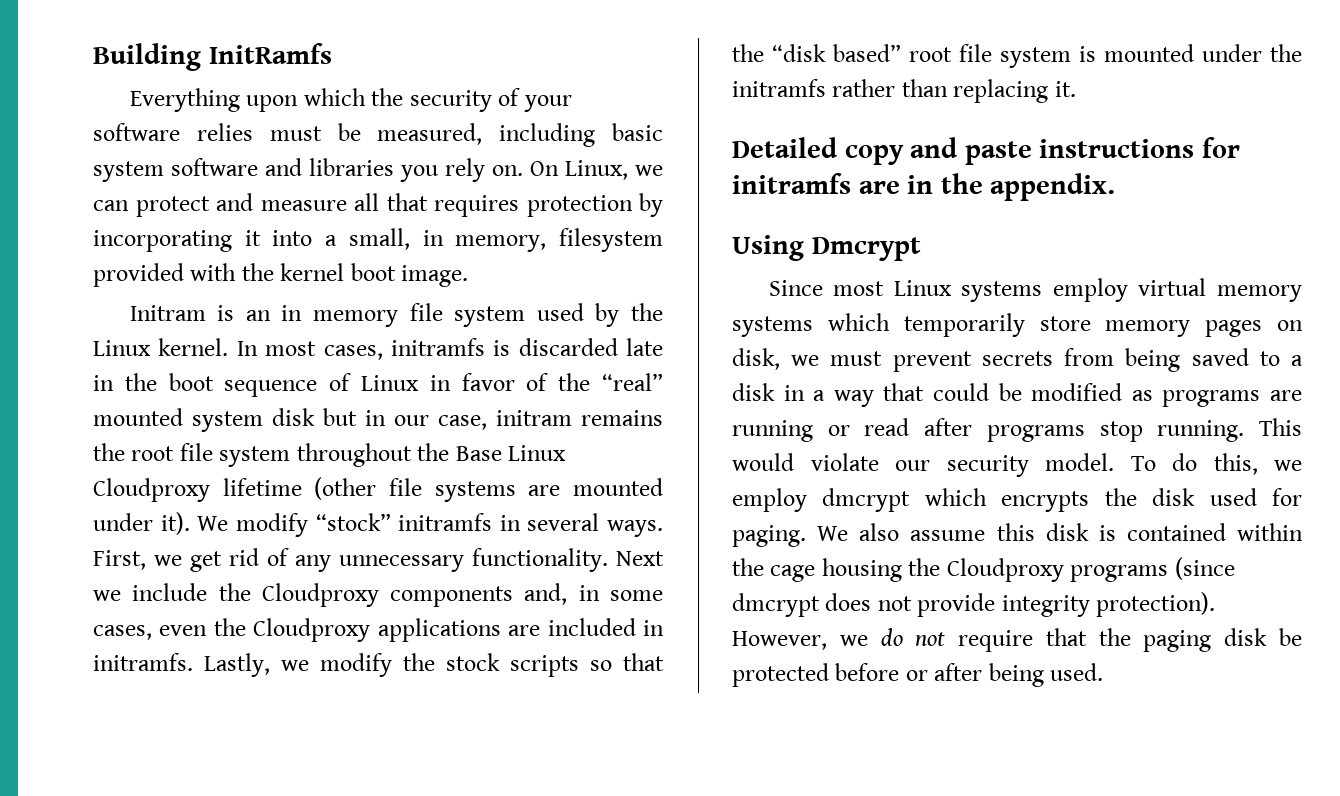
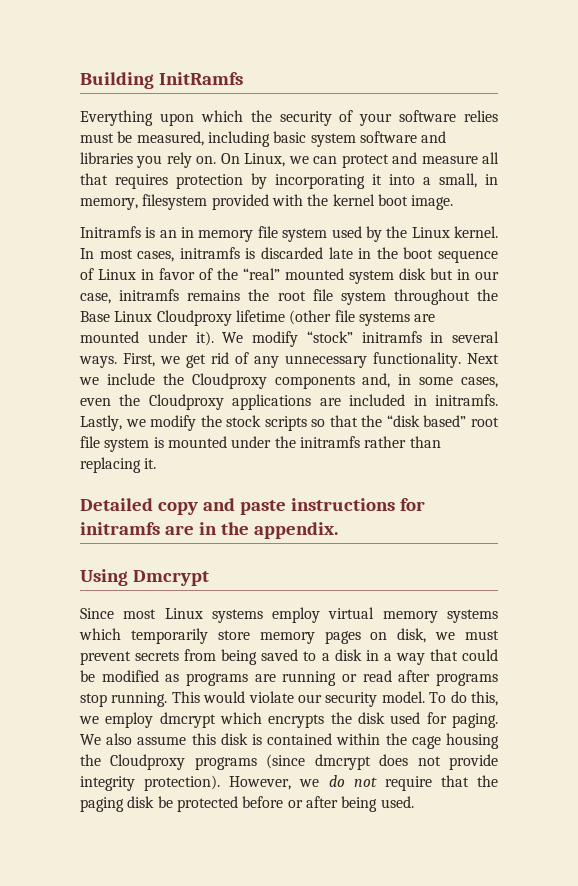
[129,305,206,321] Initram -> [80,226,141,238] Initramfs
[496,410,572,426] initram -> [119,289,180,301] initramfs

